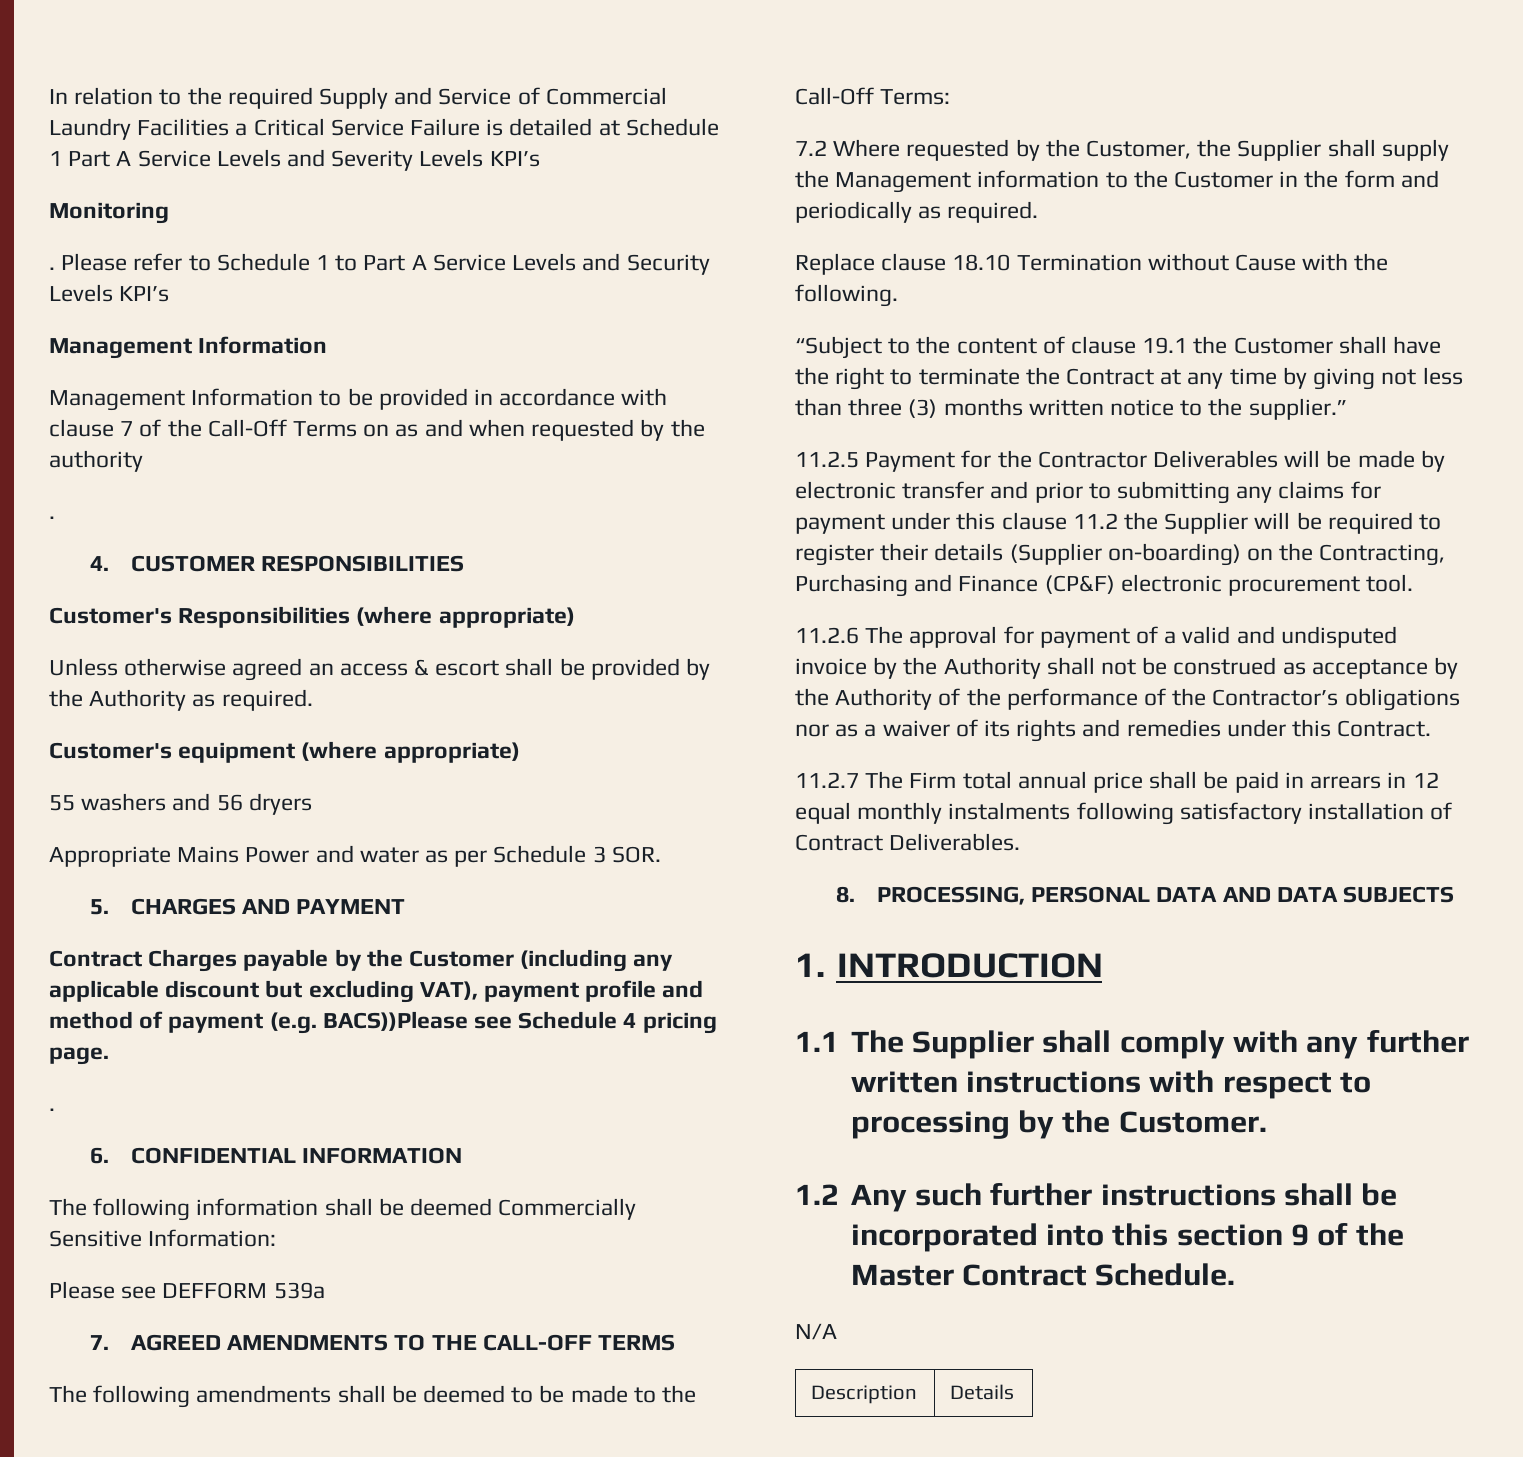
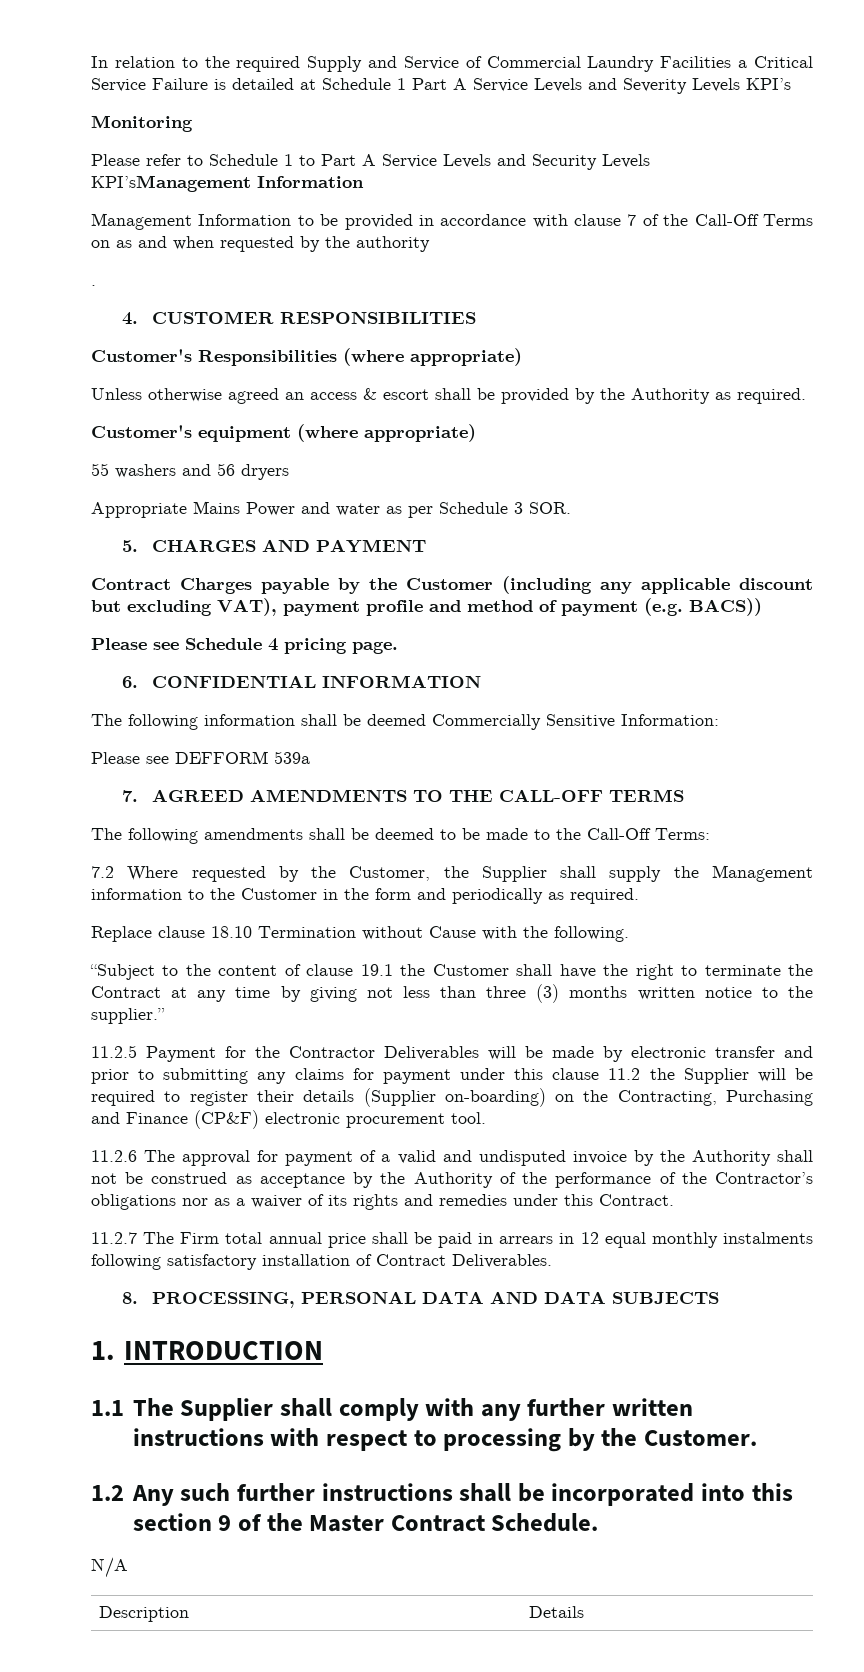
[49,267,55,270] . -> (193, 123) none
[119,286,170,302] [49,338,192,359] KPI’s // Management -> [91,175,251,192] KPI’sManagement
[322,1011,468,1031] BACS))Please -> [689,598,762,616] [91,638,147,650] BACS)) // Please
[49,1108,55,1111] // . -> (398, 647) none

